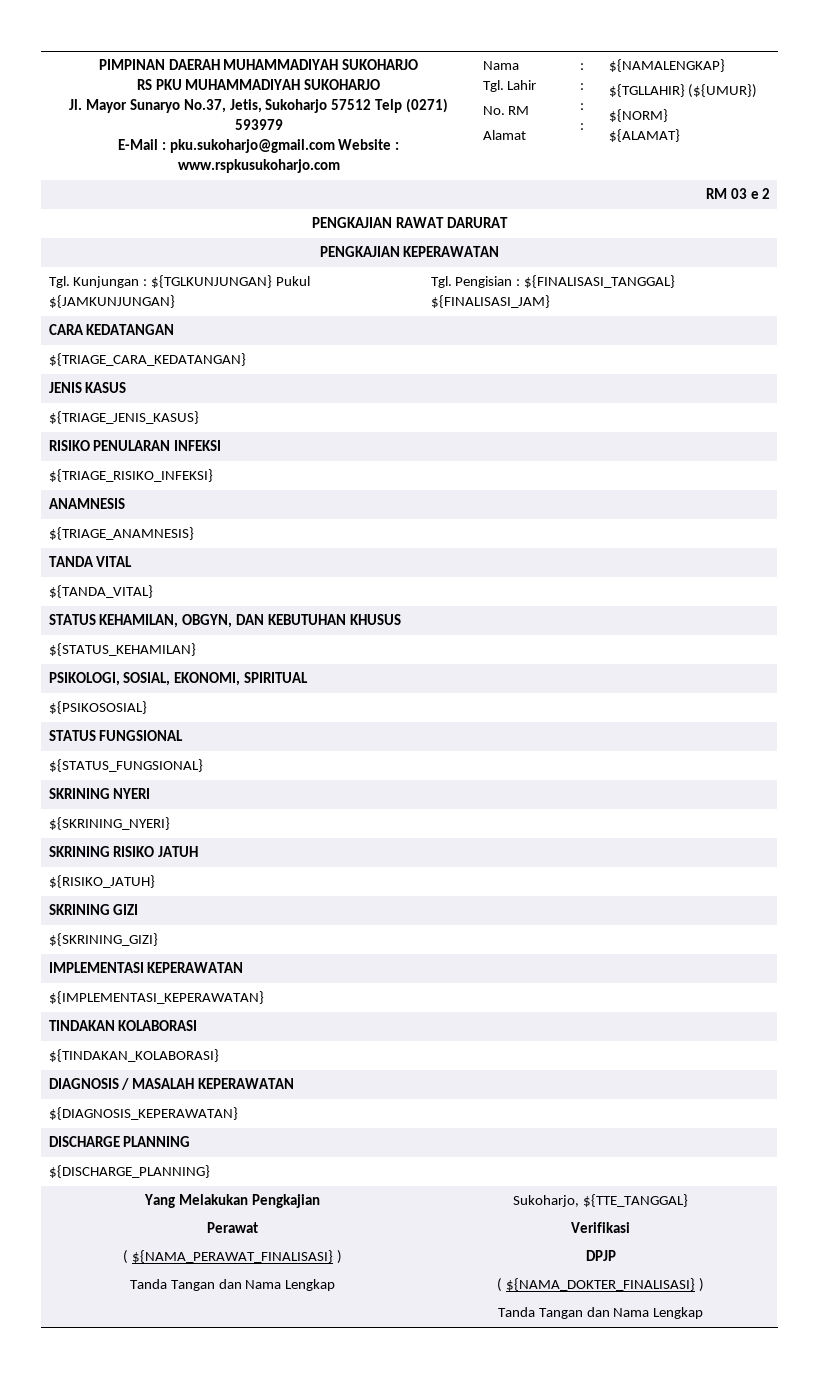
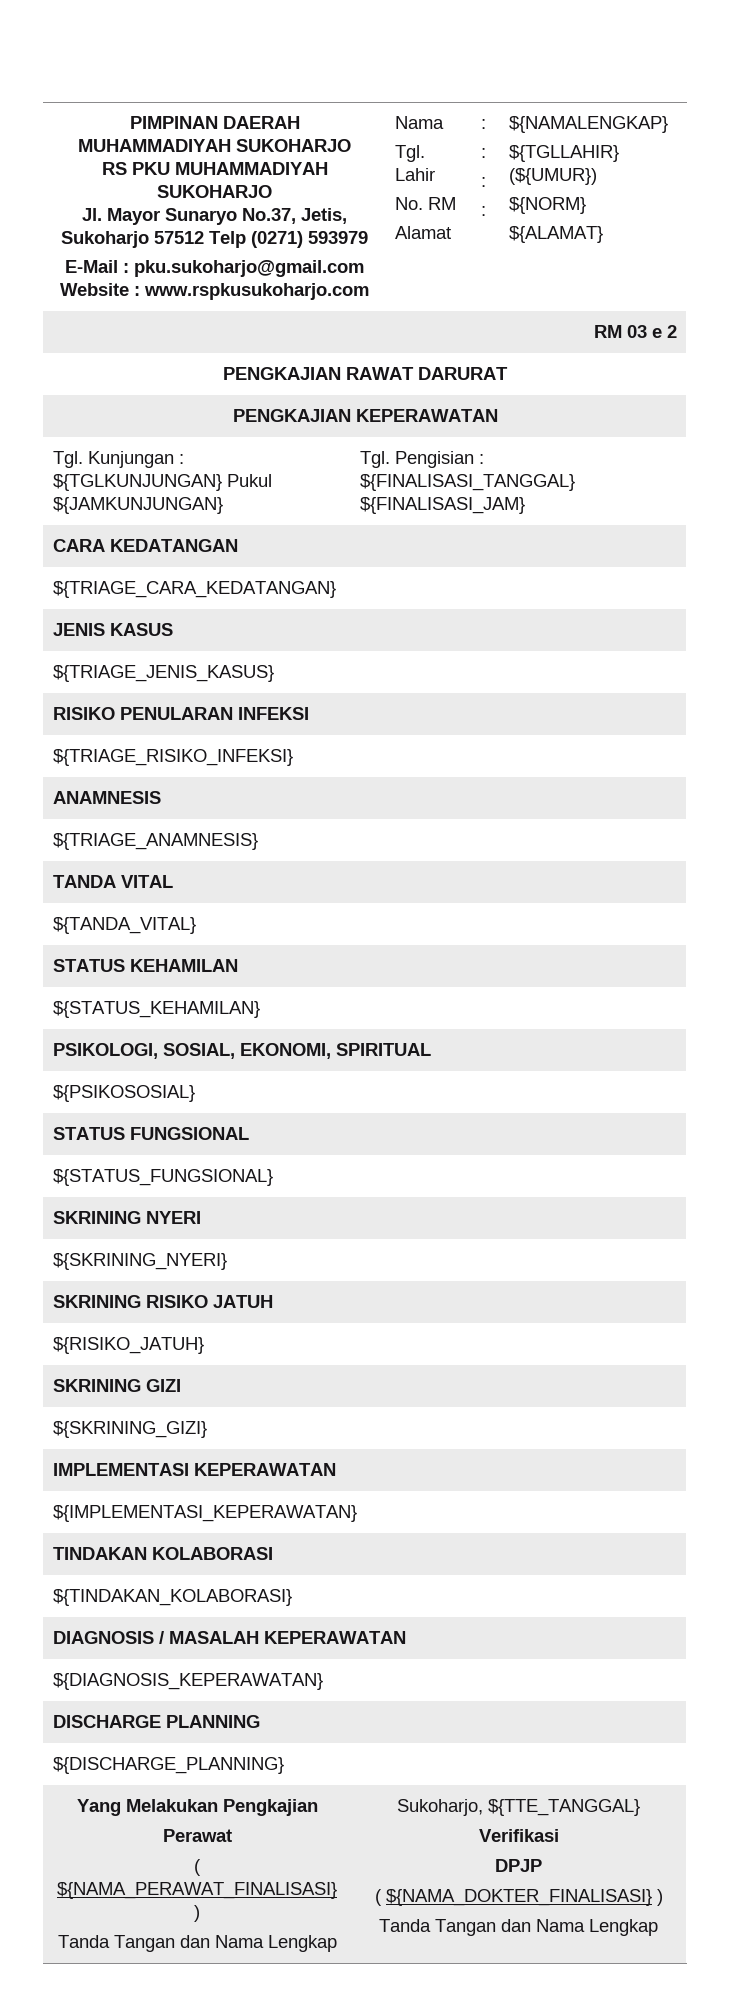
[99,614,402,628] KEHAMILAN, OBGYN, DAN KEBUTUHAN KHUSUS -> [129,959,238,972] KEHAMILAN

